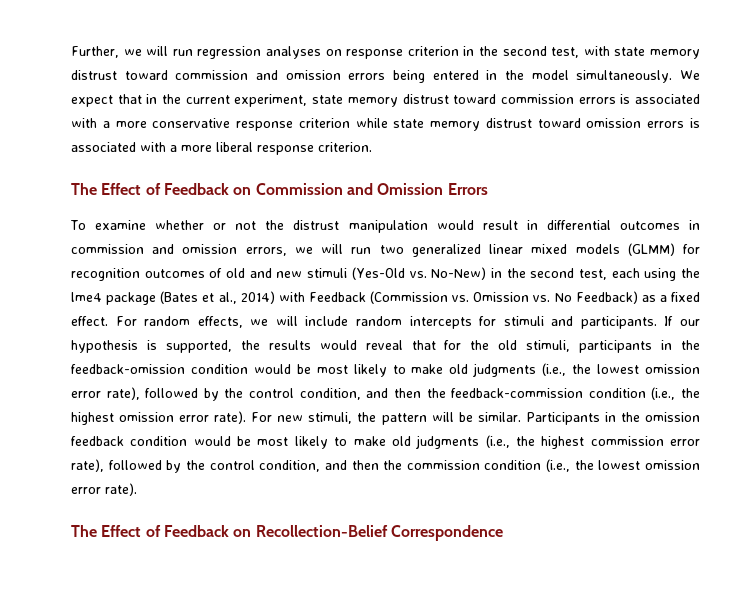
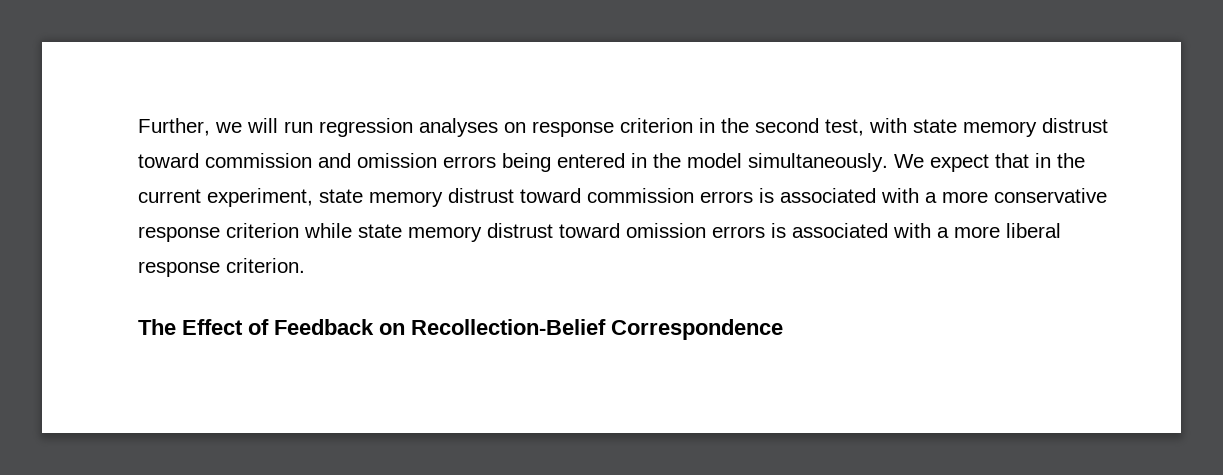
[71,183,488,195] [70,220,700,233] [71,243,700,257] [71,267,700,281] [71,291,700,305] [71,316,700,329] [71,340,701,353] [71,363,700,377] [71,387,701,401] [71,411,701,425] [71,435,700,449] [71,459,700,473] [71,483,137,496] // The Effect of Feedback on Commission and Omission Errors // To examine whether or not the distrust manipulation would result in differential outcomes in commission and omission errors, we will run two generalized linear mixed models (GLMM) for recognition outcomes of old and new stimuli (Yes-Old vs. No-New) in the second test, each using the lme4 package (Bates et al., 2014) with Feedback (Commission vs. Omission vs. No Feedback) as a fixed effect. For random effects, we will include random intercepts for stimuli and participants. If our hypothesis is supported, the results would reveal that for the old stimuli, participants in the feedback-omission condition would be most likely to make old judgments (i.e., the lowest omission error rate), followed by the control condition, and then the feedback-commission condition (i.e., the highest omission error rate). For new stimuli, the pattern will be similar. Participants in the omission feedback condition would be most likely to make old judgments (i.e., the highest commission error rate), followed by the control condition, and then the commission condition (i.e., the lowest omission error rate). -> (305, 265) none

